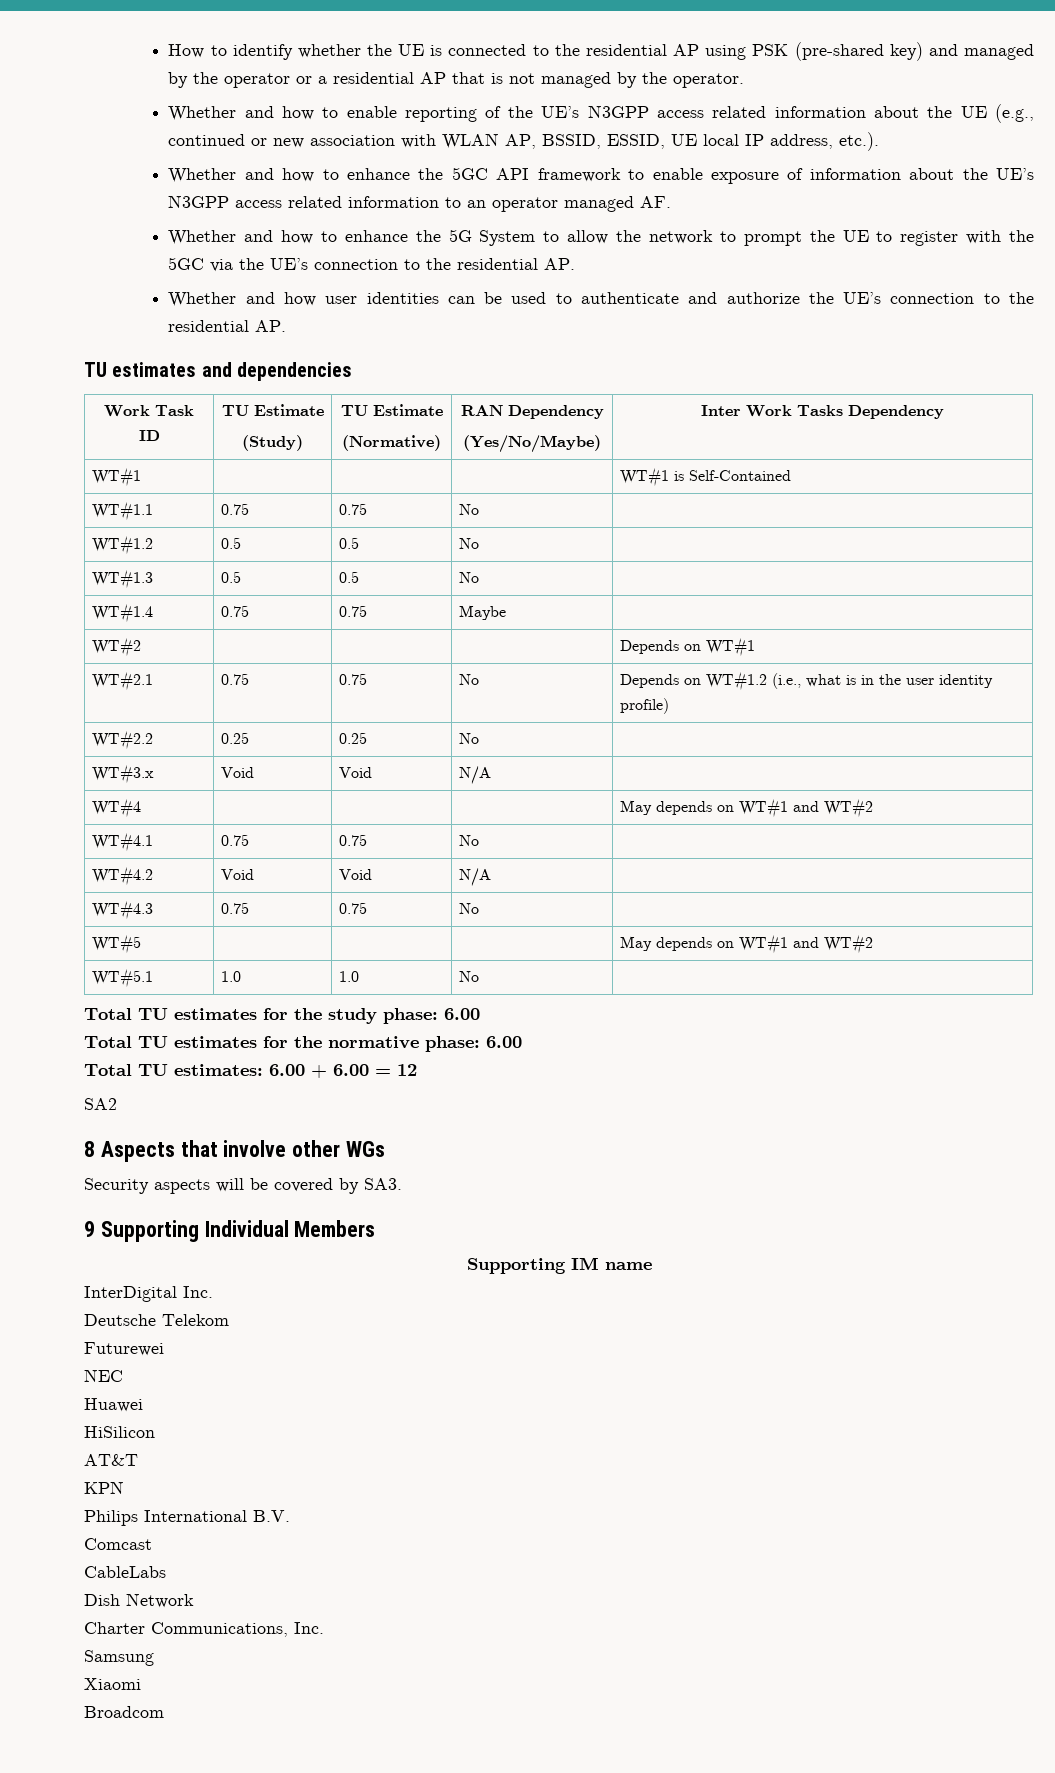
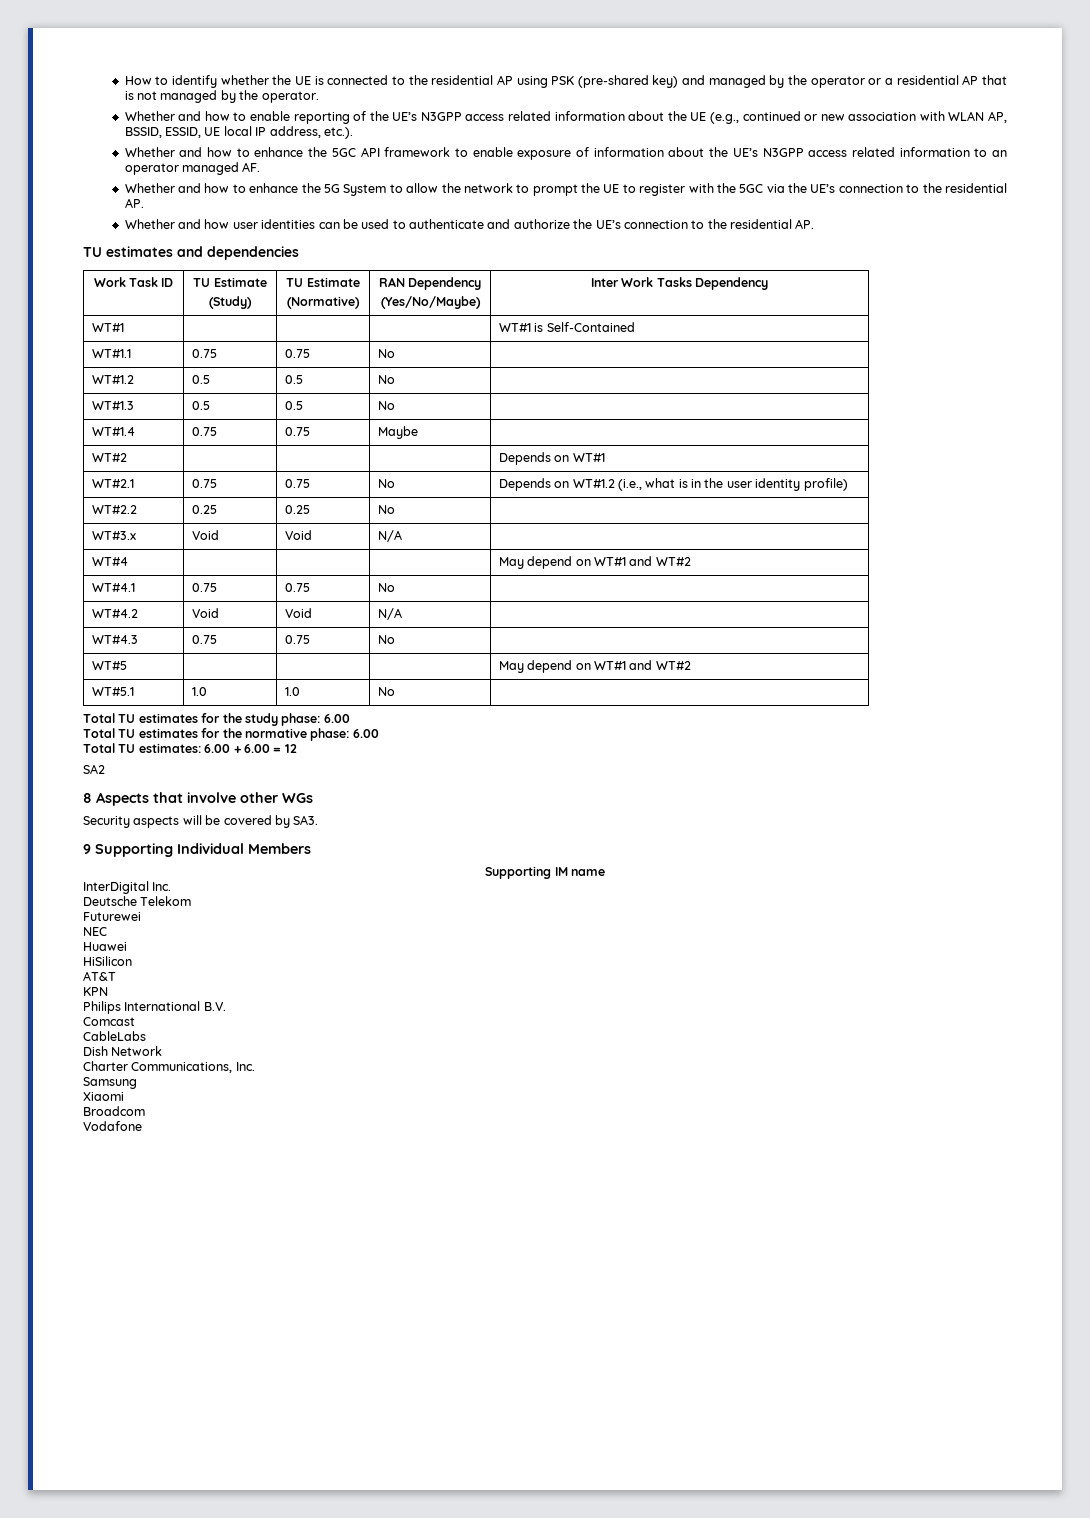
[656,801,713,815] depends -> [527,556,573,569] depend
[656,937,713,951] depends -> [527,660,573,673] depend
(164, 1712) none -> [83,1121,142,1131] // Vodafone

